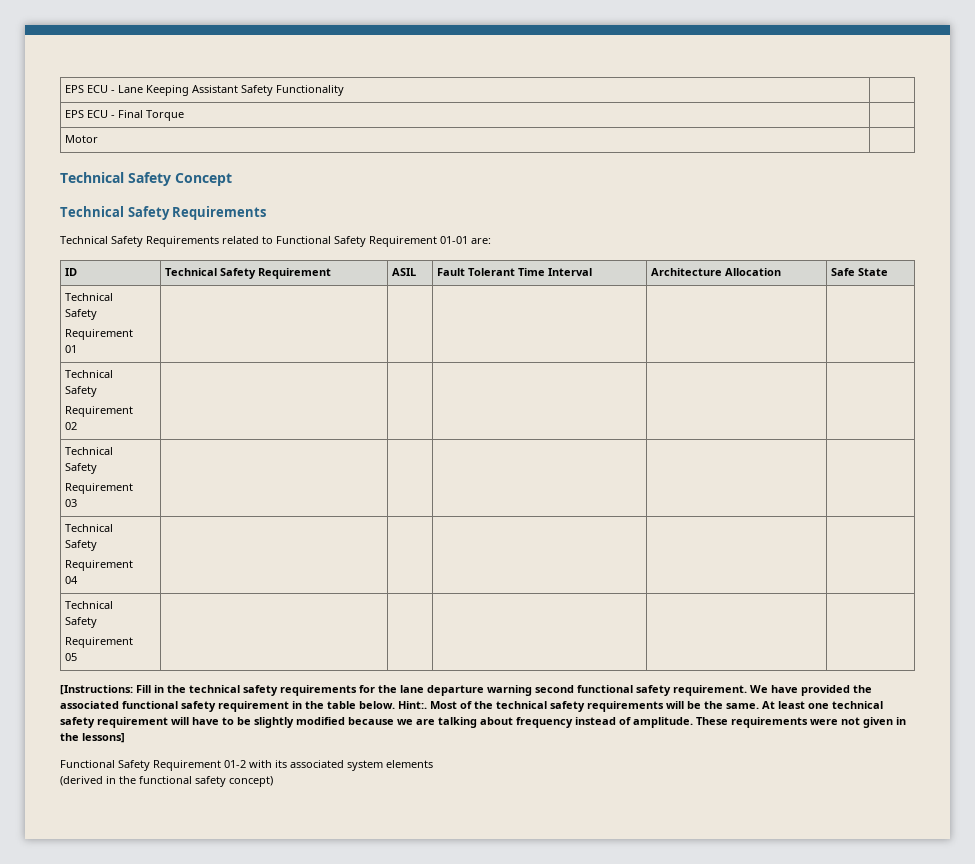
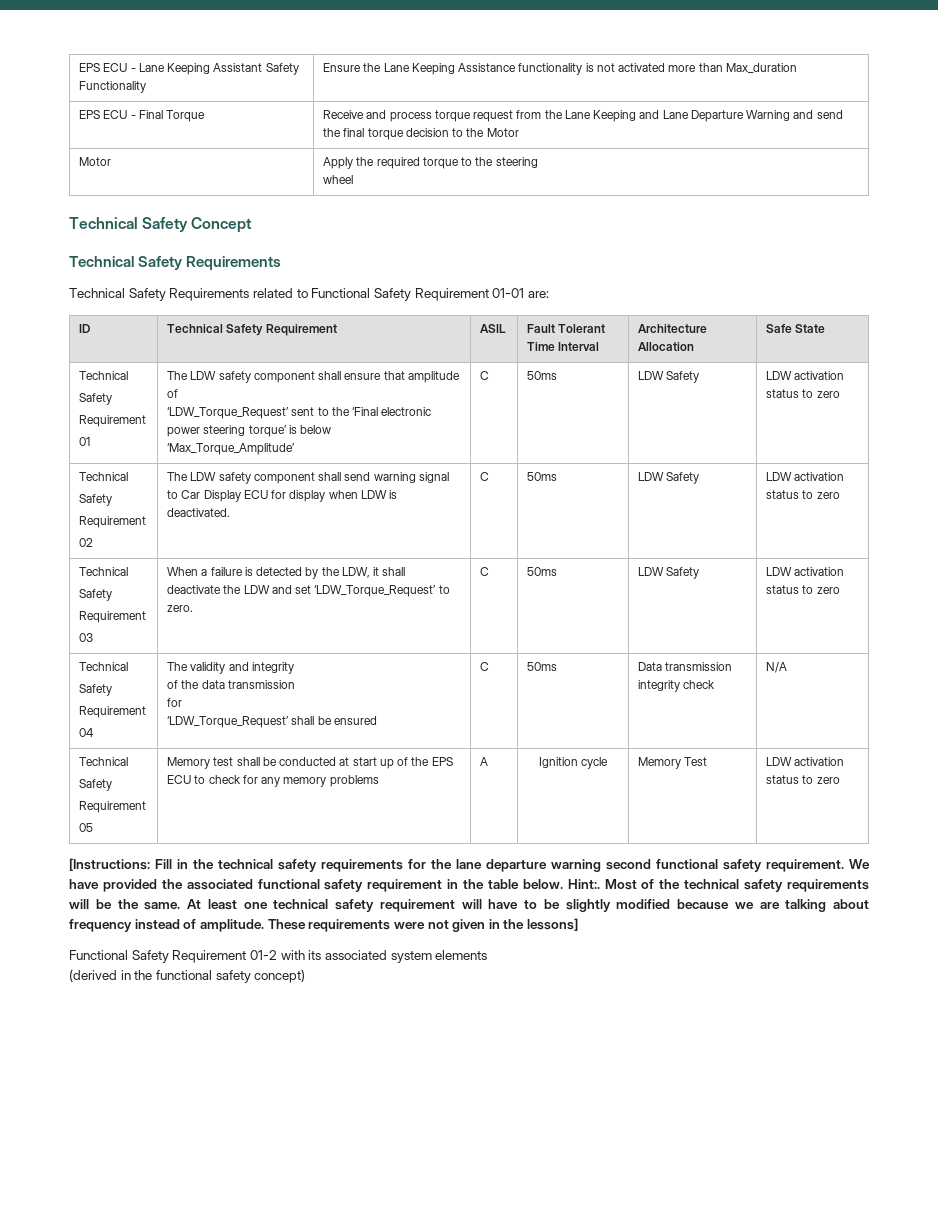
(345, 90) none -> [323,63,797,75] Ensure the Lane Keeping Assistance functionality is not activated more than Max_duration
[65,135,99,143] // Motor | -> [323,110,843,122] [323,128,519,140] [79,157,112,166] [323,157,538,169] [323,175,354,184] Receive and process torque request from the Lane Keeping and Lane Departure Warning and send the final torque decision to the Motor // Motor | Apply the required torque to the steering // wheel
[65,370,114,378] [65,386,98,397] [65,406,134,417] [65,422,78,430] [65,447,114,455] [65,463,98,474] [65,483,134,494] [65,499,78,507] [65,524,114,532] [65,540,98,551] [65,560,134,571] [65,576,79,584] [65,601,114,609] [65,617,98,628] [65,637,134,648] [65,653,78,661] | | | | // Technical // Safety // Requirement // 02 | | | | | // Technical // Safety // Requirement // 03 | | | | | // Technical // Safety // Requirement // 04 | | | | | // Technical // Safety // Requirement // 05 | | | | | -> [167,371,460,383] [167,389,179,398] [167,407,432,419] [167,425,332,437] [167,443,296,455] [480,371,490,380] [527,371,558,380] [638,371,700,383] [766,371,845,380] [766,389,840,398] [79,472,129,481] [79,494,113,506] [79,516,147,528] [79,538,94,547] [167,472,449,484] [167,490,398,502] [167,508,231,517] [480,472,490,481] [527,472,558,481] [638,472,700,484] [766,472,845,481] [766,490,840,499] [79,567,129,576] [79,589,113,601] [79,611,147,623] [79,633,94,642] [167,567,406,579] [167,585,450,597] [167,605,194,612] [480,567,490,576] [527,567,558,576] [638,567,700,579] [766,567,845,576] [766,585,840,594] [79,662,129,671] [79,684,113,696] [79,706,147,718] [79,728,95,737] [167,662,294,674] [167,680,295,689] [167,698,183,707] [167,716,377,728] [480,662,490,671] [527,662,558,671] [638,662,733,671] [638,680,716,692] [766,662,788,673] [79,757,129,766] [79,779,113,791] [79,801,147,813] [79,823,94,832] [167,757,453,769] [167,775,379,787] [480,757,489,766] [538,757,609,769] [638,757,708,769] [766,757,845,766] [766,775,840,784] The LDW safety component shall ensure that amplitude of // ‘LDW_Torque_Request’ sent to the ‘Final electronic power steering torque’ is below ‘Max_Torque_Amplitude’ | C | 50ms | LDW Safety | LDW activation status to zero // Technical // Safety // Requirement // 02 | The LDW safety component shall send warning signal to Car Display ECU for display when LDW is deactivated. | C | 50ms | LDW Safety | LDW activation status to zero // Technical // Safety // Requirement // 03 | When a failure is detected by the LDW, it shall deactivate the LDW and set ‘LDW_Torque_Request’ to zero. | C | 50ms | LDW Safety | LDW activation status to zero // Technical // Safety // Requirement // 04 | The validity and integrity // of the data transmission // for // ‘LDW_Torque_Request’ shall be ensured | C | 50ms | Data transmission integrity check | N/A // Technical // Safety // Requirement // 05 | Memory test shall be conducted at start up of the EPS ECU to check for any memory problems | A | Ignition cycle | Memory Test | LDW activation status to zero

